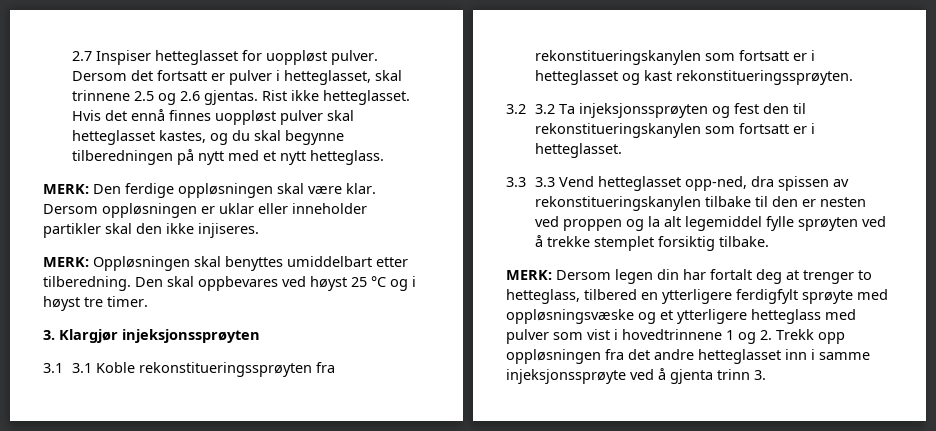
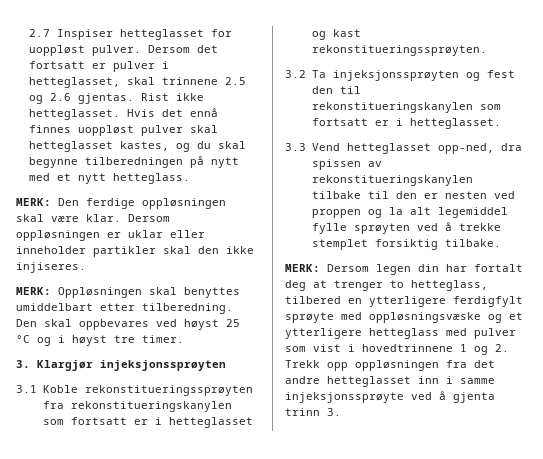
[71,363,92,373] 3.1 -> (37, 389) none
[534,104,555,114] 3.2 -> (306, 74) none
[534,177,555,187] 3.3 -> (306, 147) none

